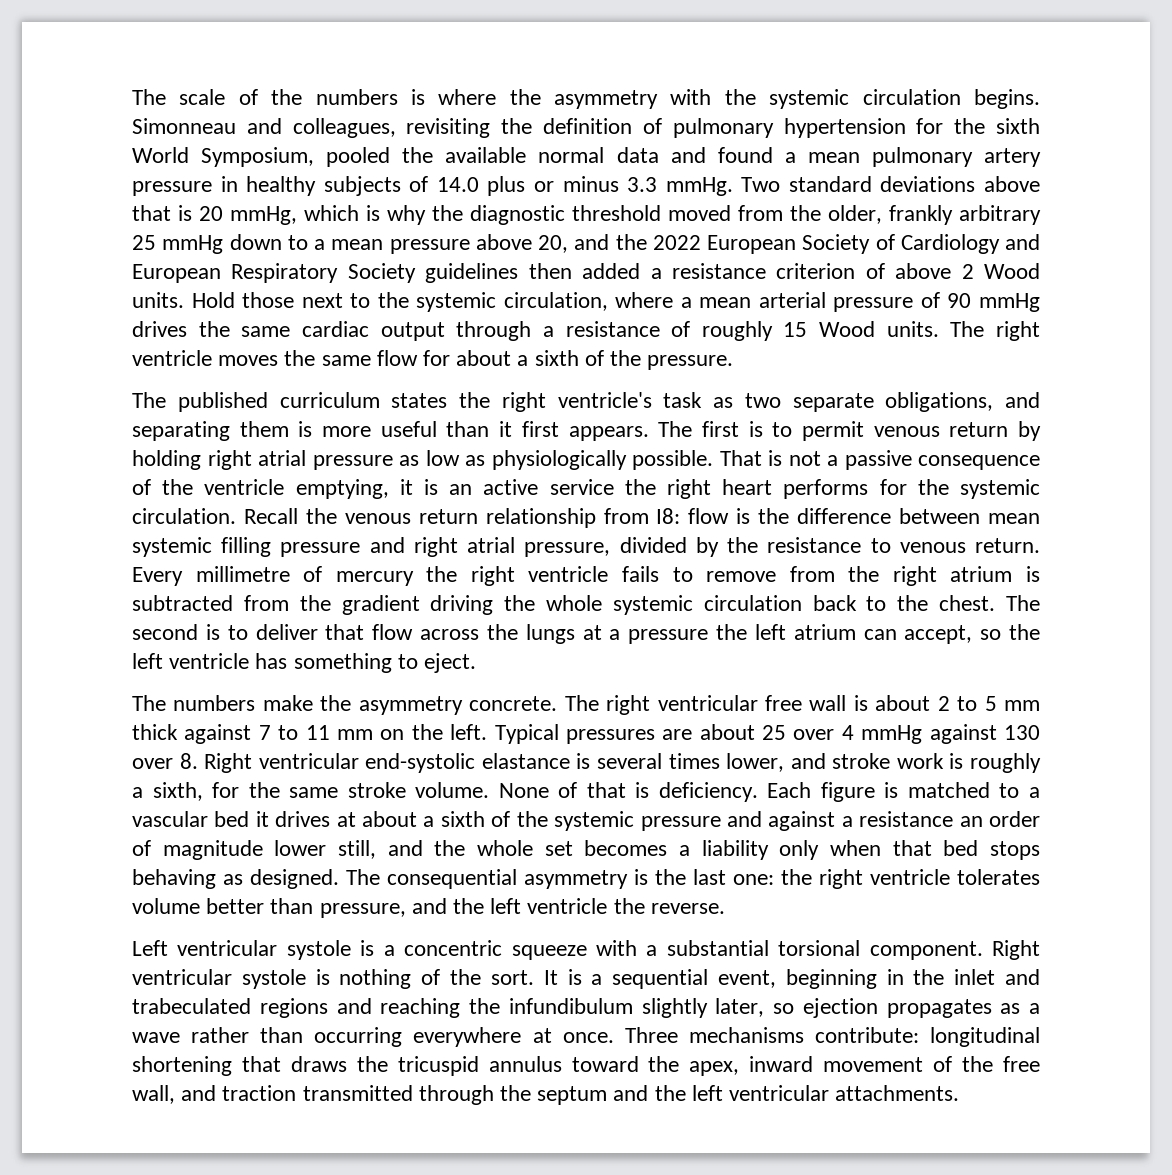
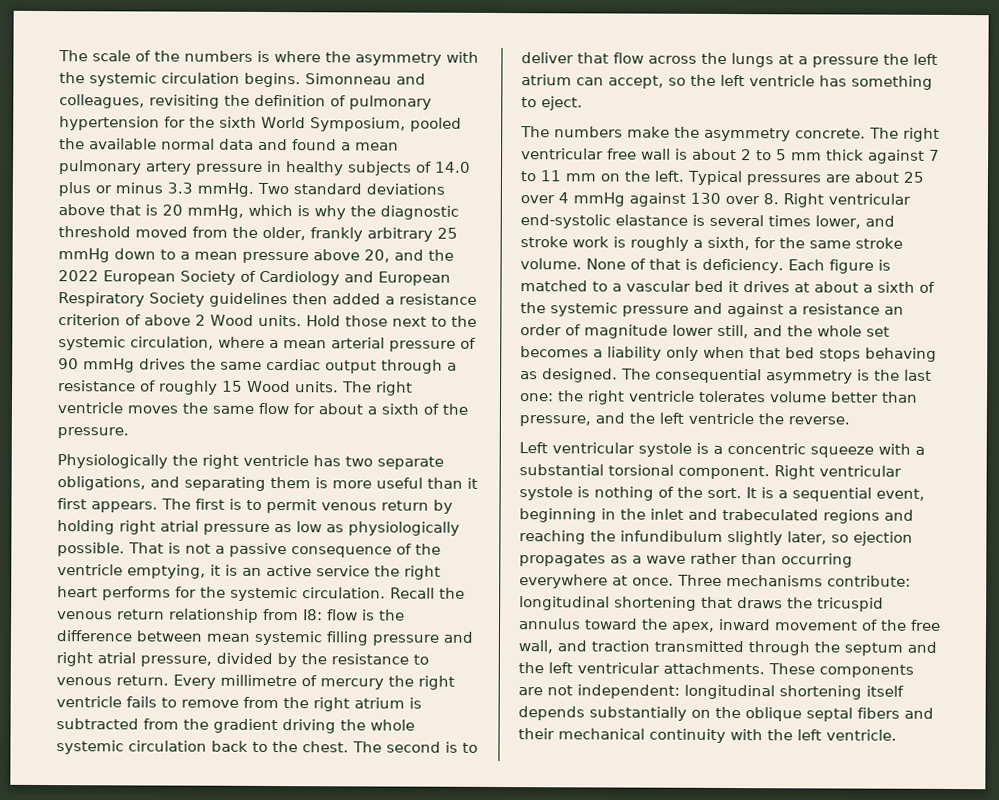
[132,392,733,412] The published curriculum states the right ventricle's task as -> [57,454,341,469] Physiologically the right ventricle has
(960, 1093) none -> [768,663,914,678] [518,684,904,700] [518,706,934,722] [518,728,897,743] These components are not independent: longitudinal shortening itself depends substantially on the oblique septal fibers and their mechanical continuity with the left ventricle.

